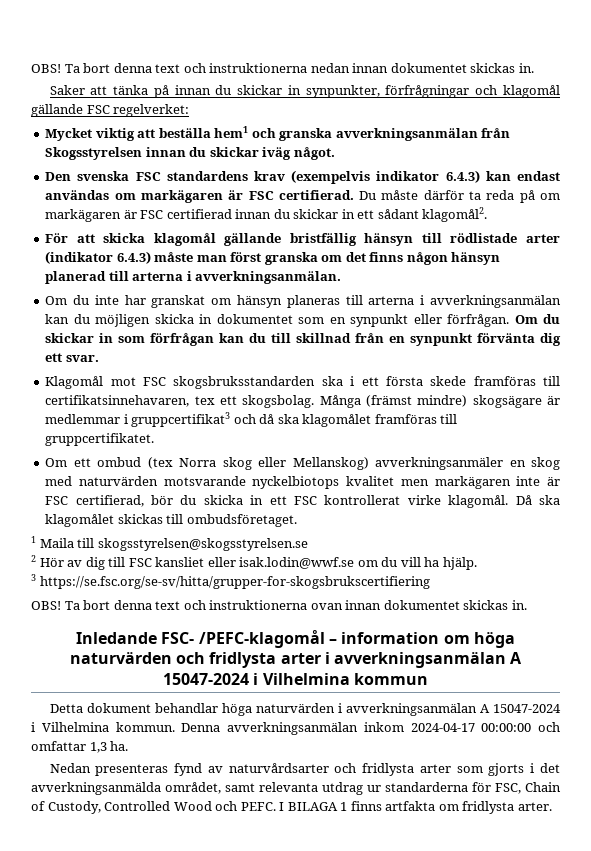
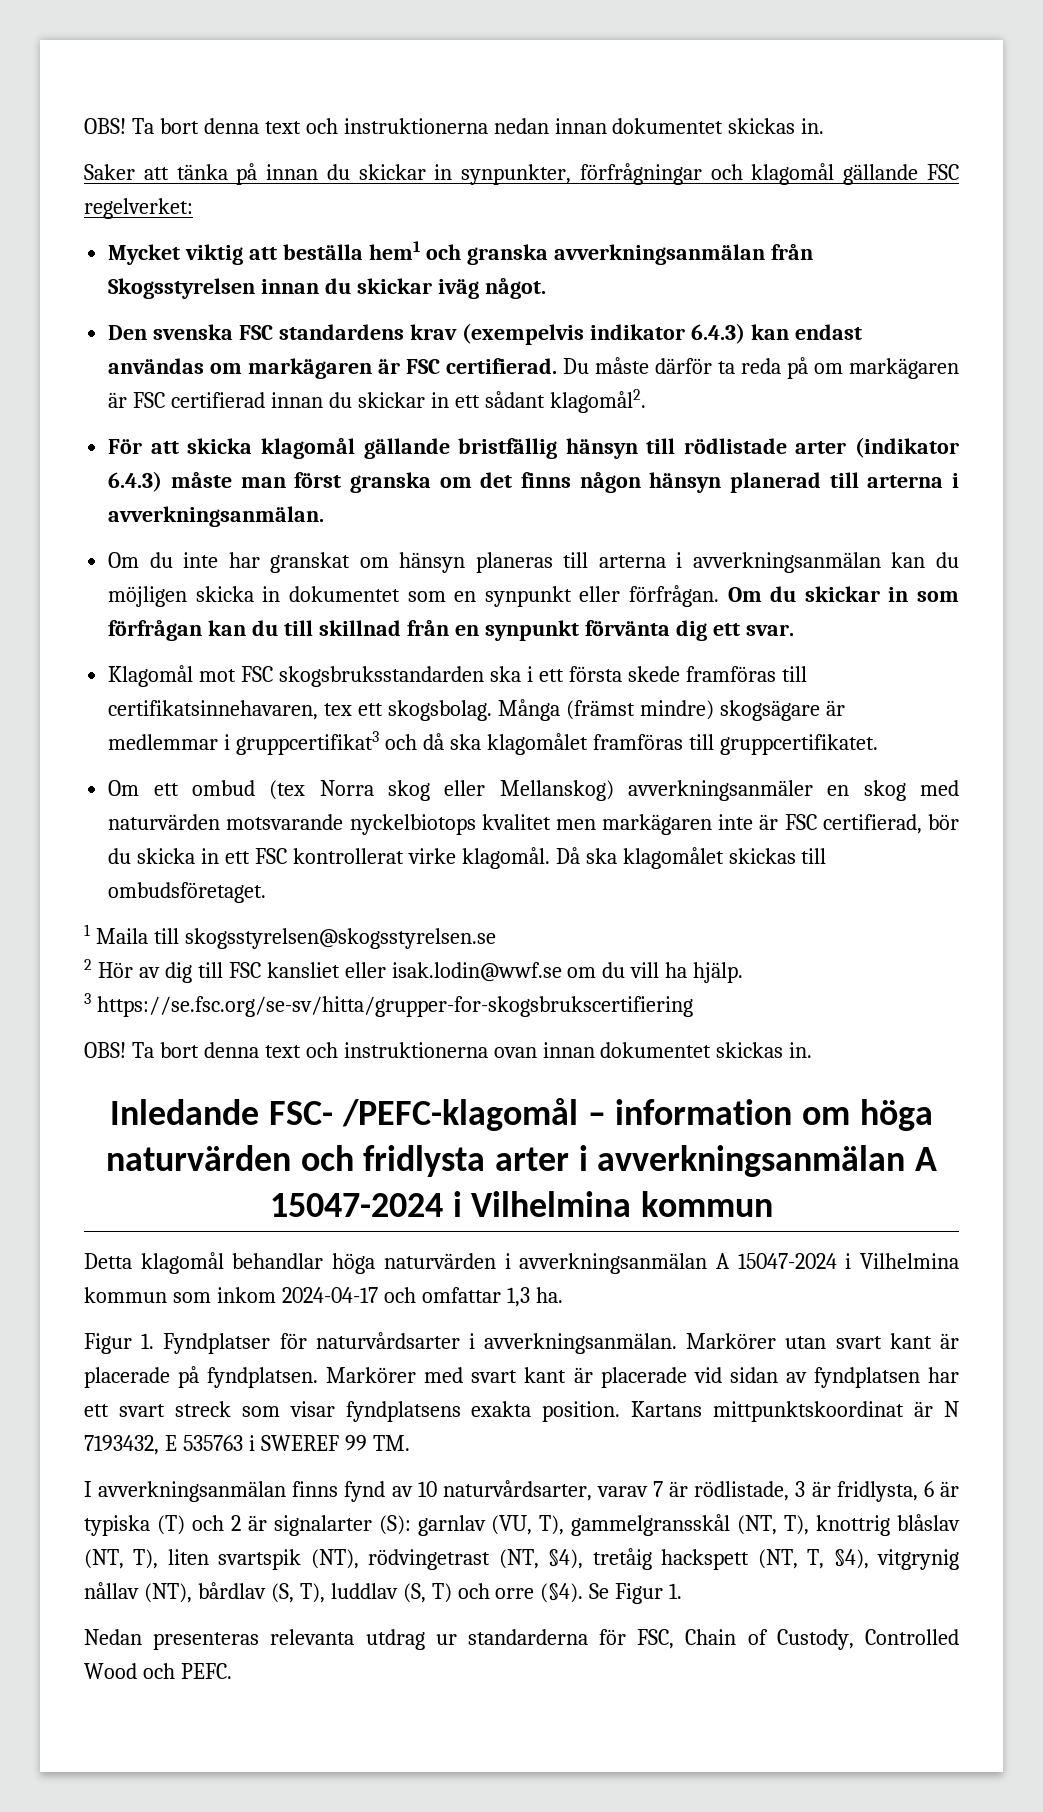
[86,703,151,713] dokument -> [140,1252,224,1274] klagomål
[115,722,358,735] kommun. Denna avverkningsanmälan -> [84,1287,211,1303] kommun som
[481,723,532,732] 00:00:00 -> (378, 1295) none
[49,763,560,776] [31,782,255,795] Nedan presenteras fynd av naturvårdsarter och fridlysta arter som gjorts i det avverkningsanmälda området, samt -> [84,1332,959,1354] [84,1366,960,1388] [84,1401,959,1422] [84,1435,410,1455] [84,1480,959,1502] [84,1514,961,1536] [84,1548,959,1570] [84,1582,683,1604] [84,1629,260,1650] Figur 1. Fyndplatser för naturvårdsarter i avverkningsanmälan. Markörer utan svart kant är placerade på fyndplatsen. Markörer med svart kant är placerade vid sidan av fyndplatsen har ett svart streck som visar fyndplatsens exakta position. Kartans mittpunktskoordinat är N 7193432, E 535763 i SWEREF 99 TM. // I avverkningsanmälan finns fynd av 10 naturvårdsarter, varav 7 är rödlistade, 3 är fridlysta, 6 är typiska (T) och 2 är signalarter (S): garnlav (VU, T), gammelgransskål (NT, T), knottrig blåslav (NT, T), liten svartspik (NT), rödvingetrast (NT, §4), tretåig hackspett (NT, T, §4), vitgrynig nållav (NT), bårdlav (S, T), luddlav (S, T) och orre (§4). Se Figur 1. // Nedan presenteras
[279,801,552,814] I BILAGA 1 finns artfakta om fridlysta arter. -> (232, 1671) none

